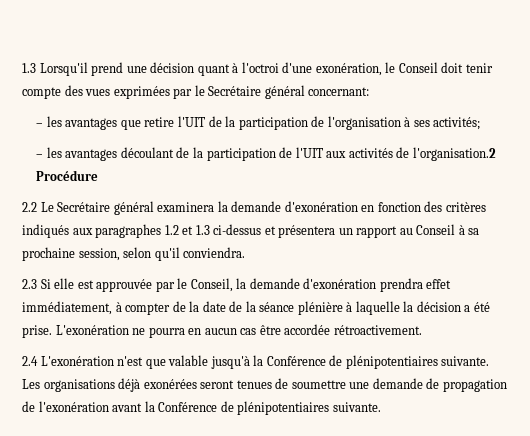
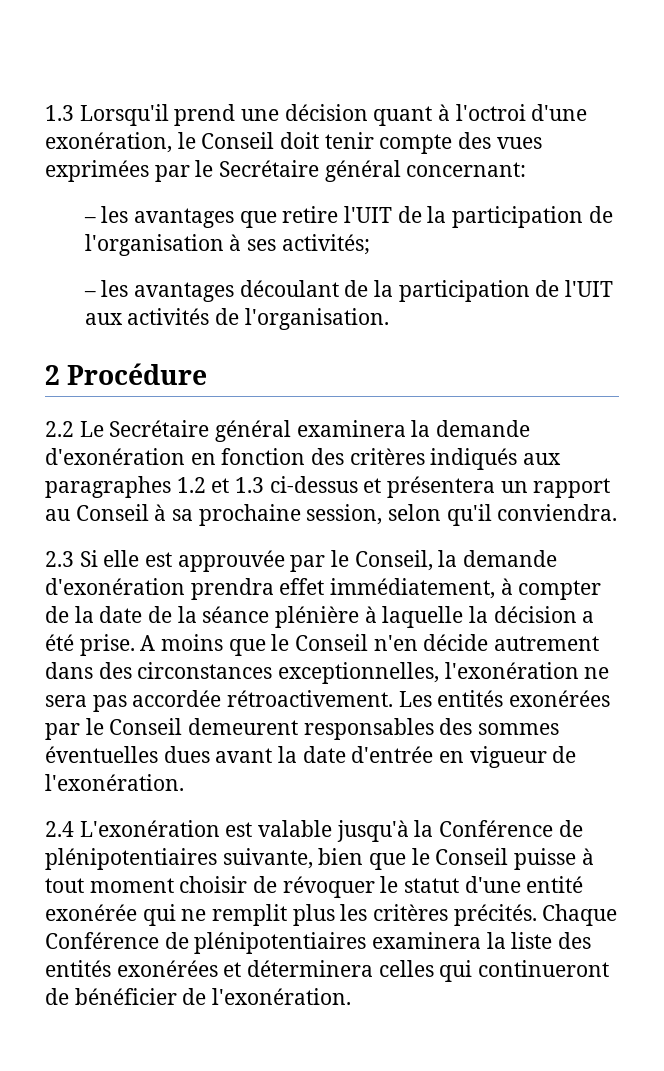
[412,147,496,161] l'organisation.2 -> [244,308,389,330] [45,365,60,385] l'organisation. // 2
[55,324,422,338] L'exonération ne pourra en aucun cas être accordée rétroactivement. -> [140,634,600,656] [45,662,610,684] [45,690,611,712] [45,718,560,740] [45,746,577,768] [45,774,184,791] A moins que le Conseil n'en décide autrement dans des circonstances exceptionnelles, l'exonération ne sera pas accordée rétroactivement. Les entités exonérées par le Conseil demeurent responsables des sommes éventuelles dues avant la date d'entrée en vigueur de l'exonération.
[117,356,166,369] n'est que -> [225,822,253,837] est
[441,356,490,366] [22,378,507,392] [22,401,381,415] suivante. Les organisations déjà exonérées seront tenues de soumettre une demande de propagation de l'exonération avant la Conférence de plénipotentiaires suivante. -> [222,848,594,870] [45,876,584,898] [45,904,618,926] [45,932,592,954] [45,960,610,982] [45,988,352,1005] suivante, bien que le Conseil puisse à tout moment choisir de révoquer le statut d'une entité exonérée qui ne remplit plus les critères précités. Chaque Conférence de plénipotentiaires examinera la liste des entités exonérées et déterminera celles qui continueront de bénéficier de l'exonération.

